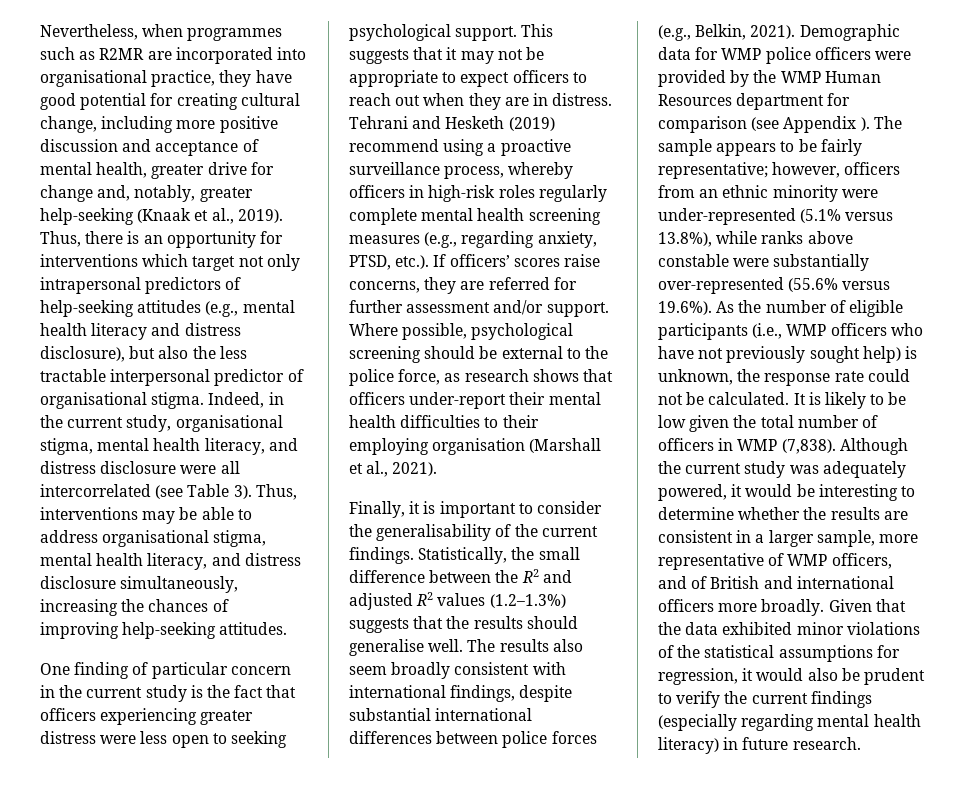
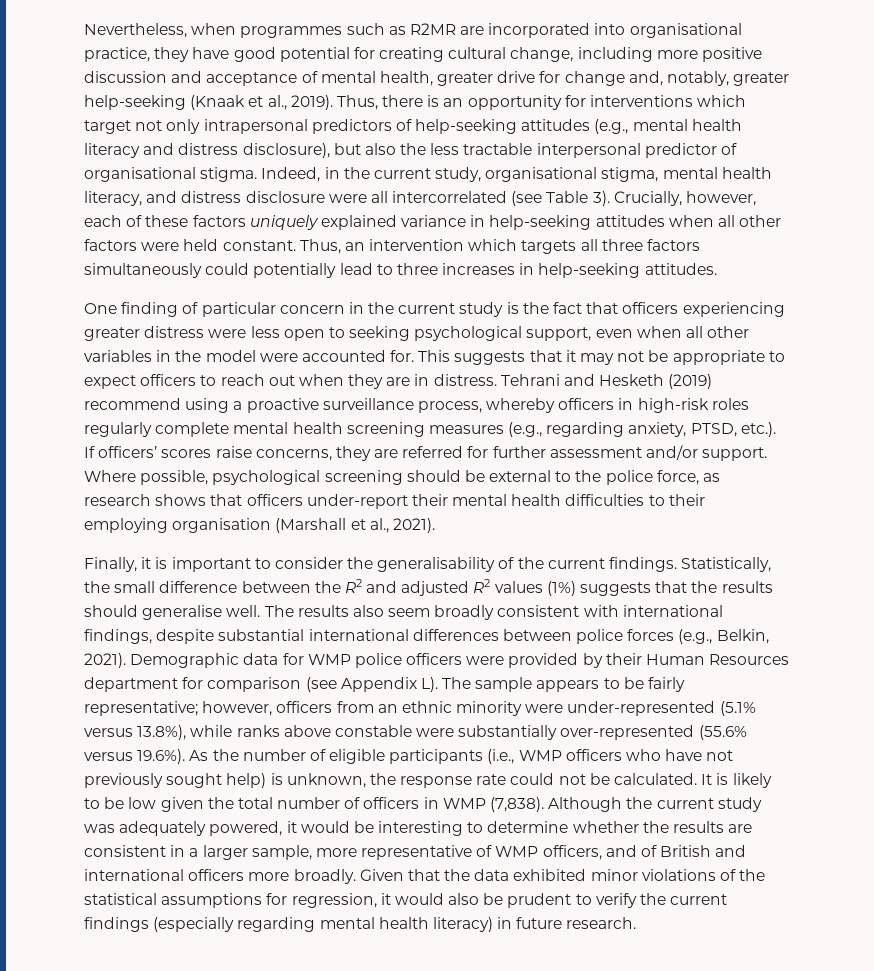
[255,484,297,500] [40,507,252,524] [40,530,267,547] [40,553,301,570] [40,576,239,593] [40,599,229,616] [40,622,119,639] Thus, interventions may be able to address organisational stigma, mental health literacy, and distress disclosure simultaneously, increasing the chances of improving -> [613,191,757,206] [84,215,782,230] [84,239,701,254] [84,263,535,278] Crucially, however, each of these factors uniquely explained variance in help-seeking attitudes when all other factors were held constant. Thus, an intervention which targets all three factors simultaneously could potentially lead to three increases in
[455,26,518,41] support. -> [526,326,750,341] [84,350,415,362] support, even when all other variables in the model were accounted for.
[489,594,566,608] (1.2–1.3%) -> [546,581,576,596] (1%)
[753,70,821,83] the WMP -> [605,653,642,665] their
[860,117,870,131] ). -> [420,677,438,692] L).

